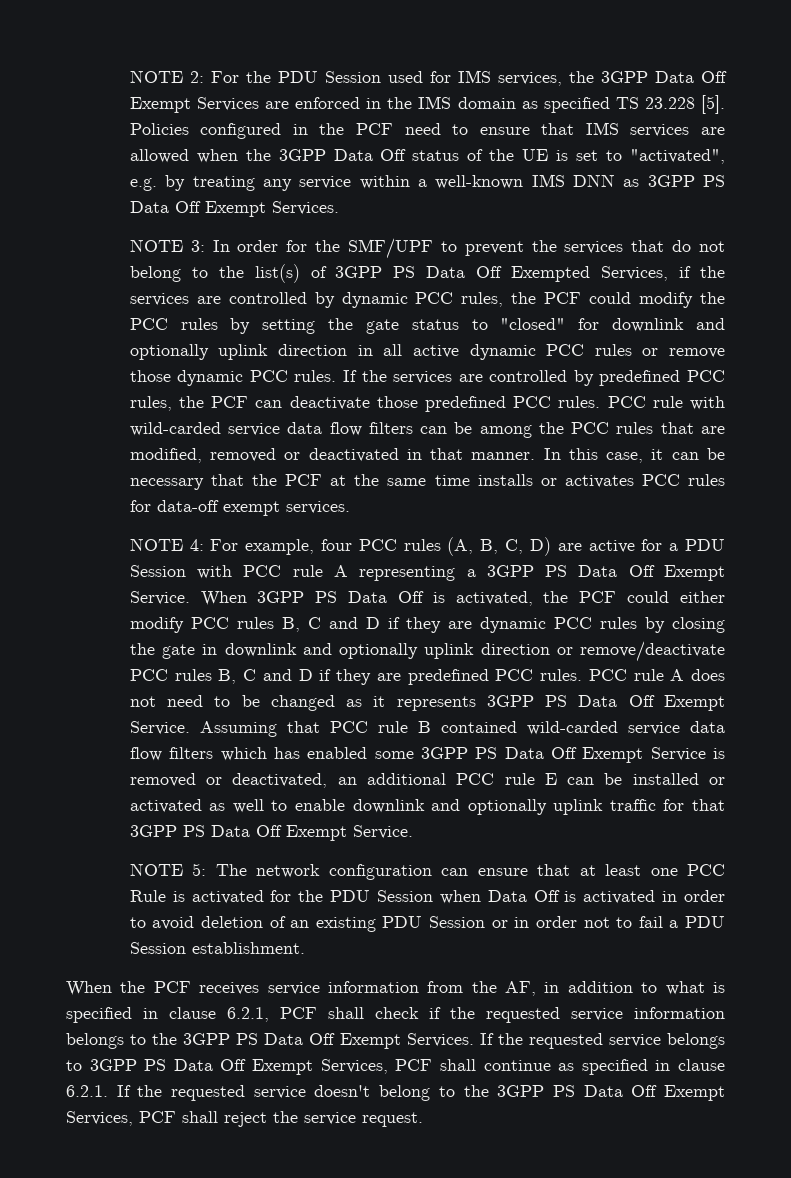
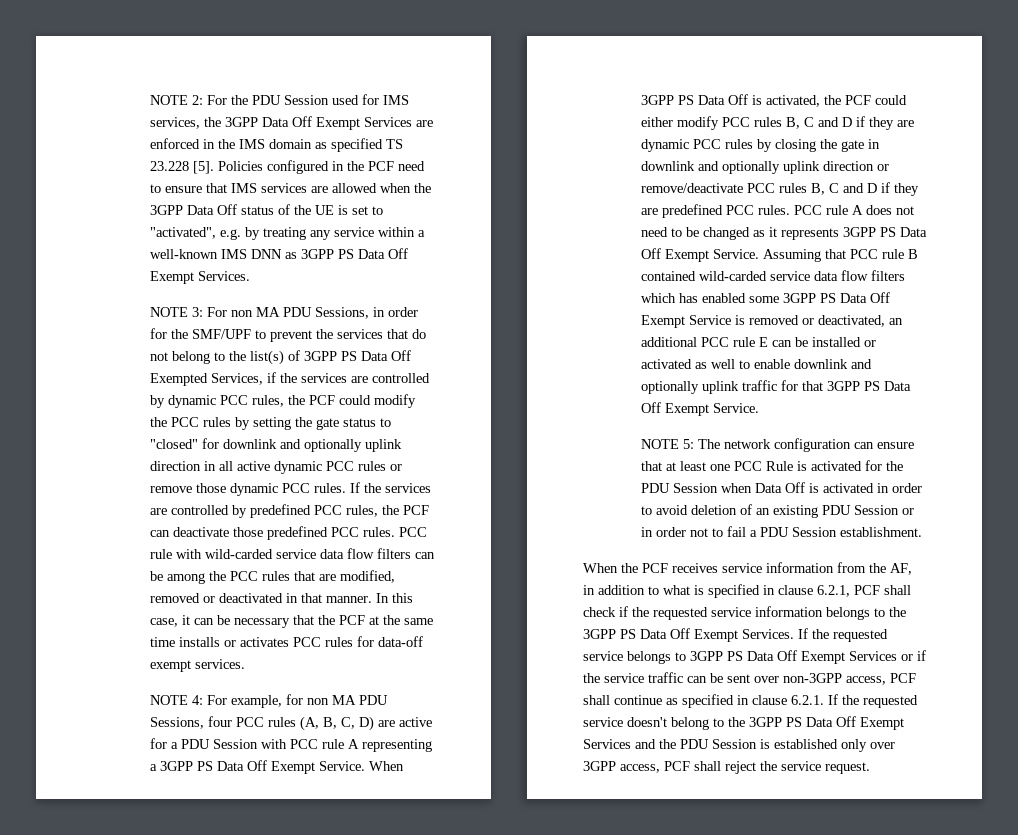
[212,240,230,252] In -> [206,307,385,319] For non MA PDU Sessions, in
(315, 547) none -> [285,694,388,705] [149,717,204,729] for non MA PDU Sessions,
[320,1059,388,1074] Services, -> [849,650,926,661] [583,672,886,685] Services or if the service traffic can be sent over non-3GPP access,
[66,1111,133,1126] Services, -> [583,739,895,752] [583,761,660,773] Services and the PDU Session is established only over 3GPP access,

